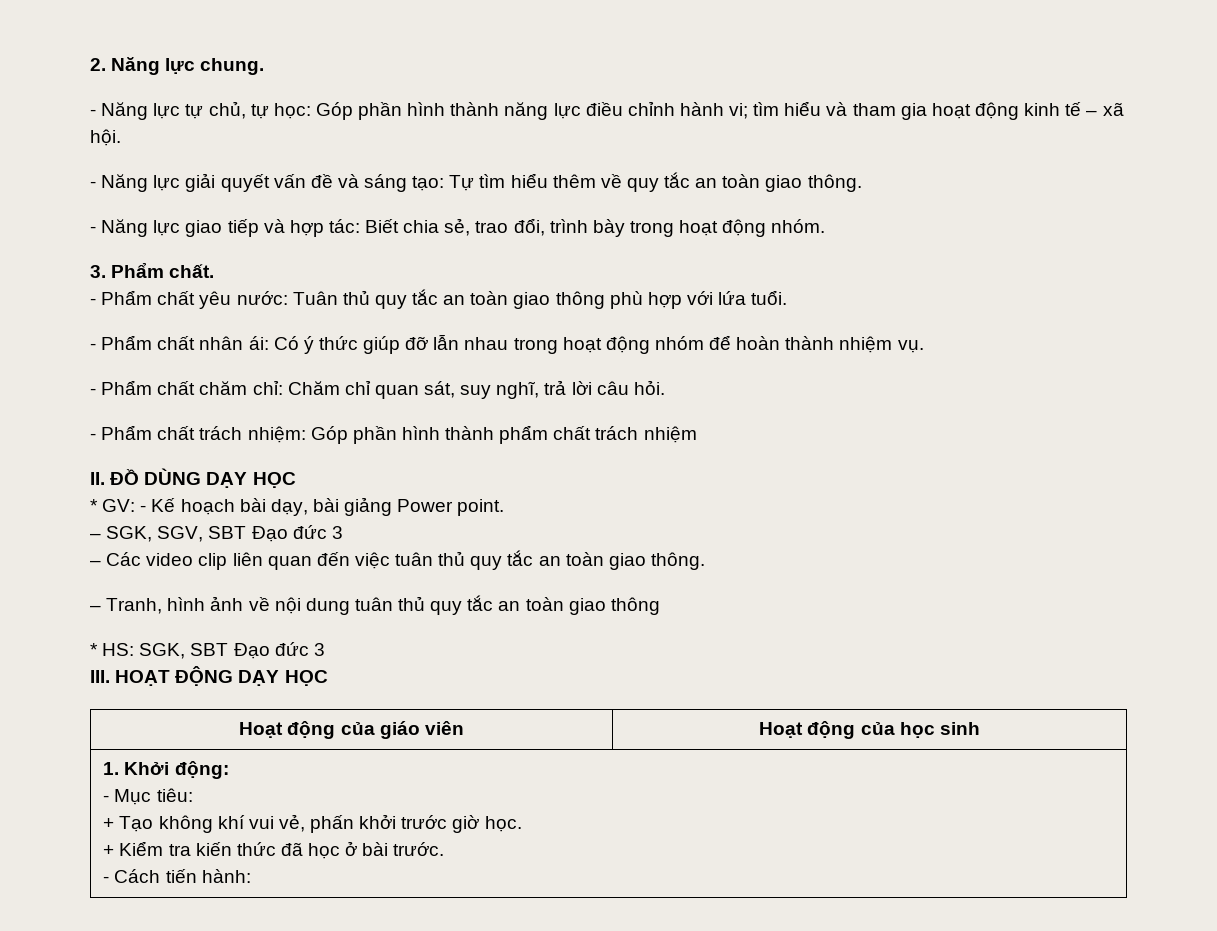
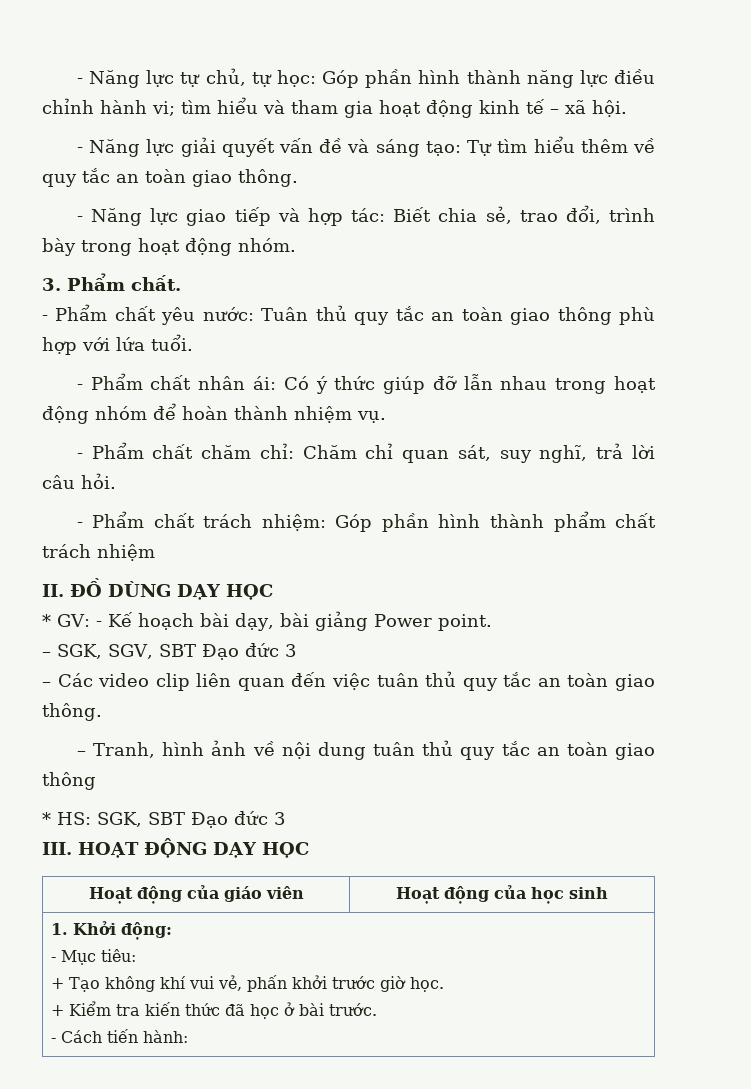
[90,57,265,75] 2. Năng lực chung. // -> (76, 81) none

